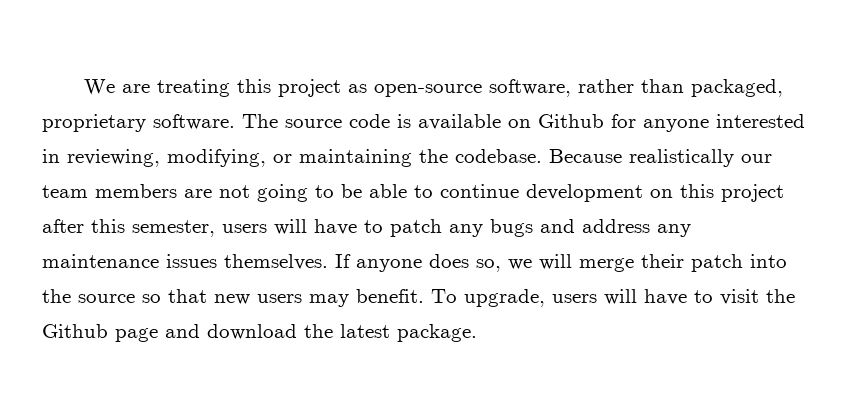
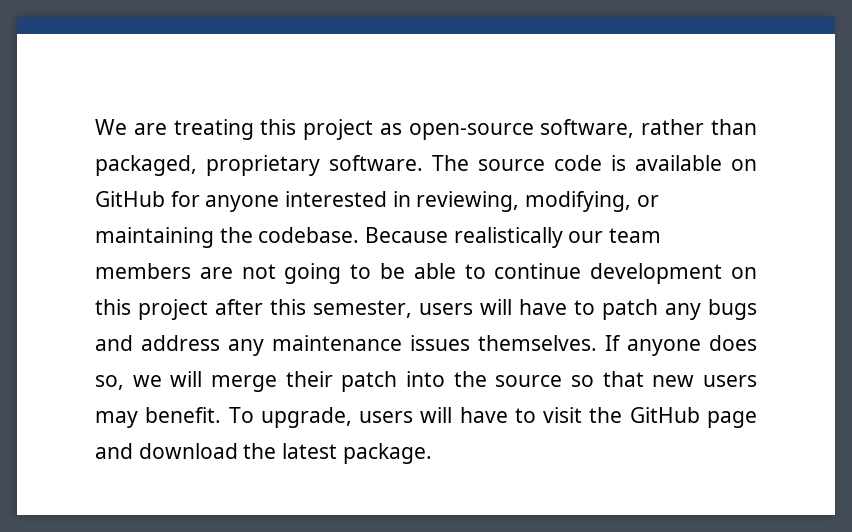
[538,114,604,128] Github -> [95,191,165,207] GitHub
[42,324,108,338] Github -> [629,407,700,423] GitHub

